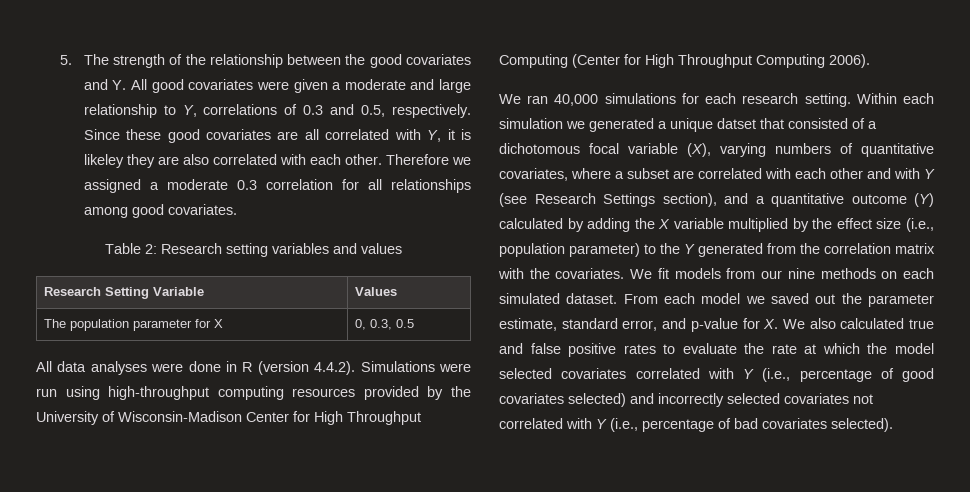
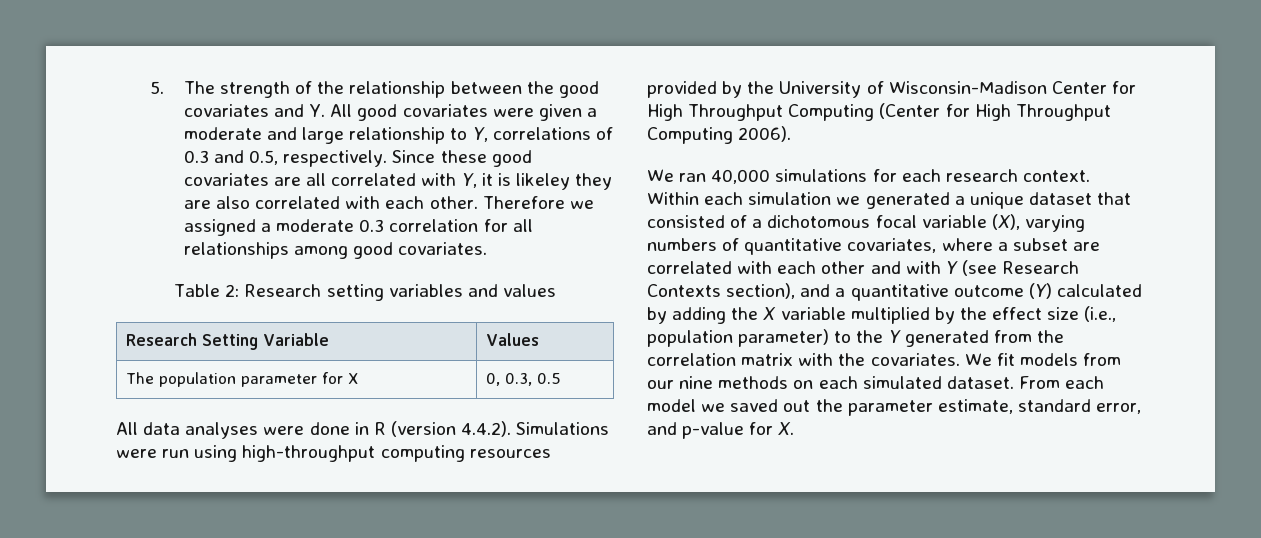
[804,93,851,107] setting. -> [1022,170,1090,182] context.
[717,118,756,129] datset -> [1028,192,1092,205] dataset
[603,193,655,207] Settings -> [647,284,721,297] Contexts
[782,318,934,329] [499,343,934,357] [499,368,934,382] [499,393,873,407] [499,418,893,432] We also calculated true and false positive rates to evaluate the rate at which the model selected covariates correlated with Y (i.e., percentage of good covariates selected) and incorrectly selected covariates not correlated with Y (i.e., percentage of bad covariates selected). -> (795, 428) none

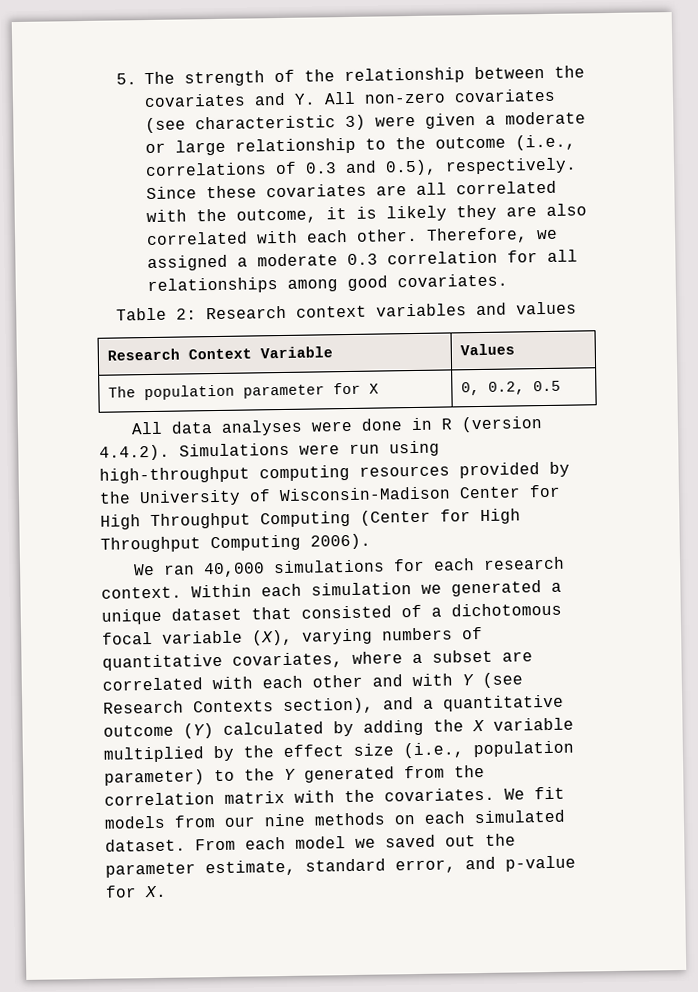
[558,81,599,98] good -> (585, 71) none
[357,104,488,121] good covariates -> [363,88,556,104] [144,114,366,134] non-zero covariates (see characteristic 3)
[267,127,298,140] and -> [144,142,166,154] or
[472,127,488,142] Y, -> [394,134,576,151] the outcome (i.e.,
[249,150,279,165] 0.5, -> [384,159,437,176] 0.5),
[491,150,532,167] good -> (257, 192) none
[461,173,477,188] Y, -> [195,208,317,224] the outcome,
[515,173,570,190] likeley -> [385,205,447,222] likely
[482,196,565,209] Therefore -> [425,227,528,244] Therefore,
[326,284,384,301] setting -> [296,305,367,318] context
[201,334,258,350] Setting -> [188,348,253,360] Context
[504,373,532,386] 0.3, -> [488,381,526,395] 0.2,

